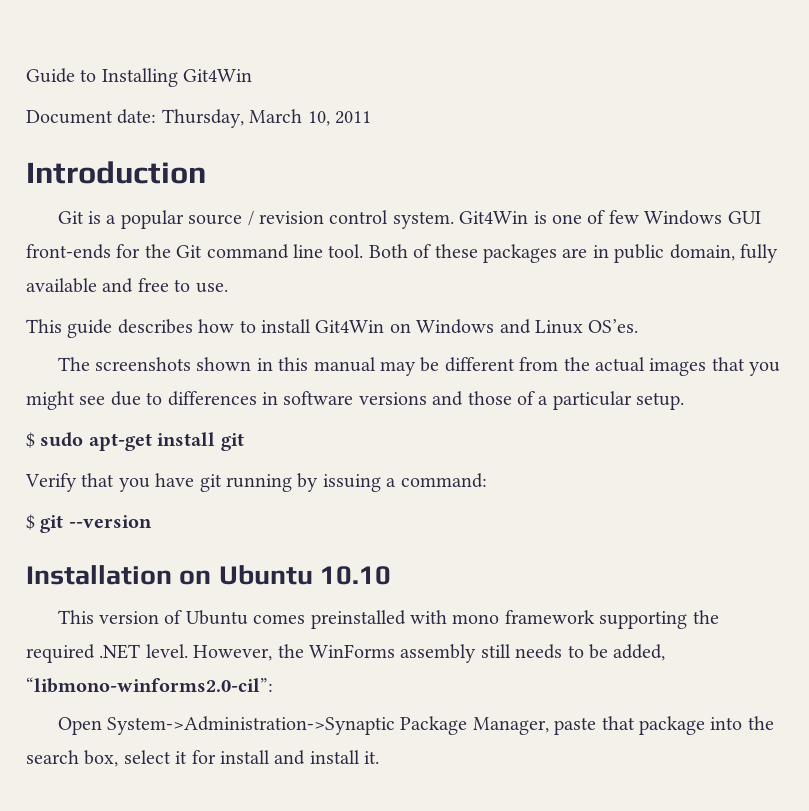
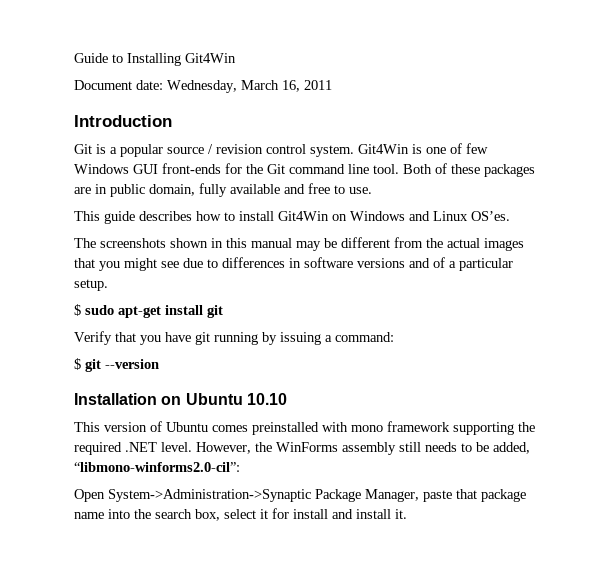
[161,109,330,128] Thursday, March 10, -> [167,80,300,93] Wednesday, March 16,
[467,391,512,405] those -> (430, 263) none
(706, 725) none -> [74,512,104,519] name

